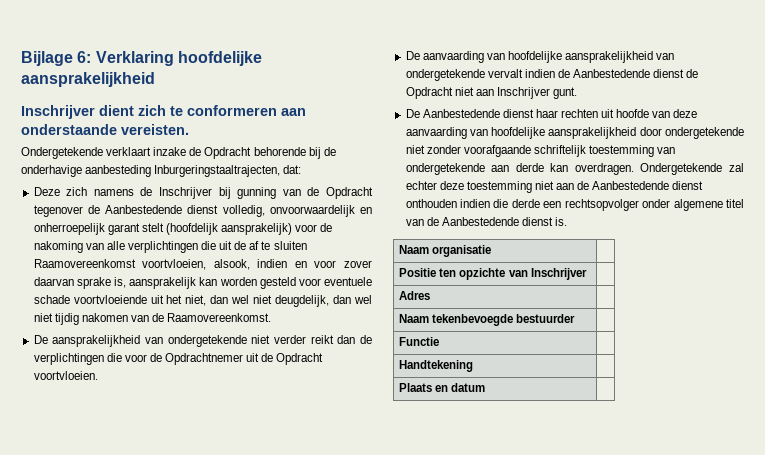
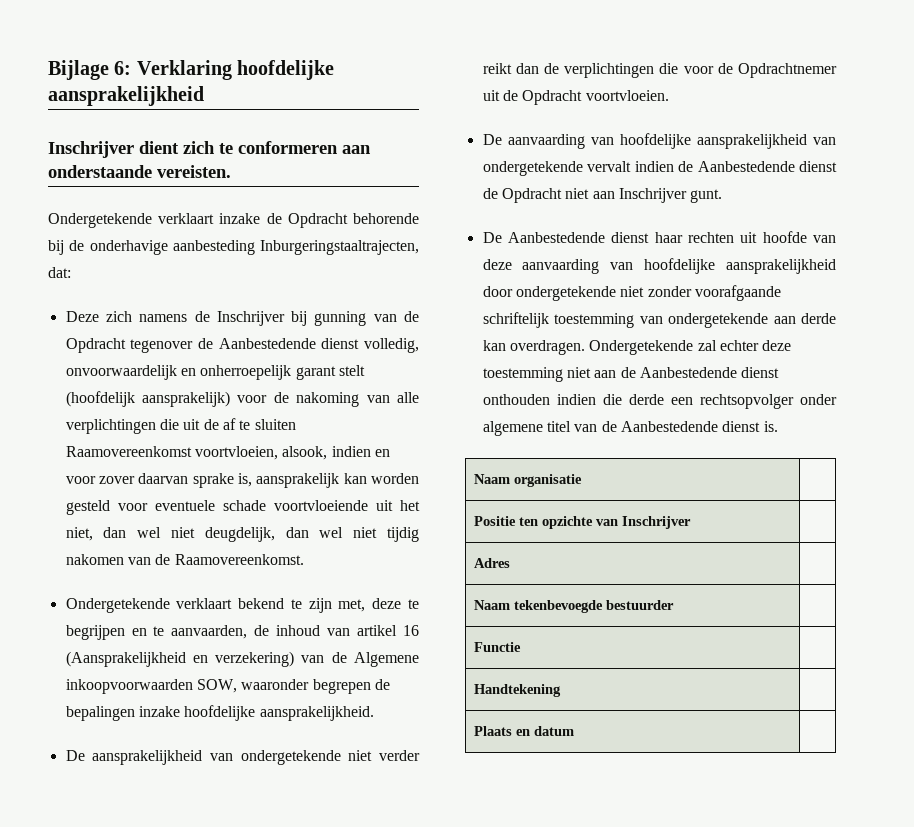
(272, 317) none -> [65,598,419,613] [65,625,420,640] [65,651,420,667] [65,679,390,694] [65,705,374,721] // Ondergetekende verklaart bekend te zijn met, deze te begrijpen en te aanvaarden, de inhoud van artikel 16 (Aansprakelijkheid en verzekering) van de Algemene inkoopvoorwaarden SOW, waaronder begrepen de bepalingen inzake hoofdelijke aansprakelijkheid.

